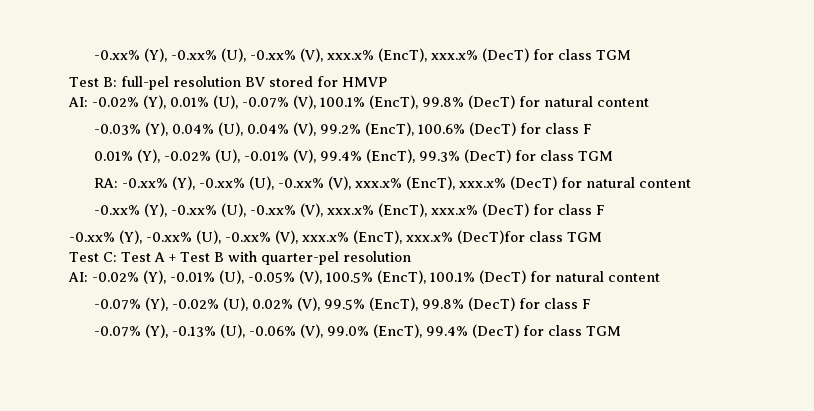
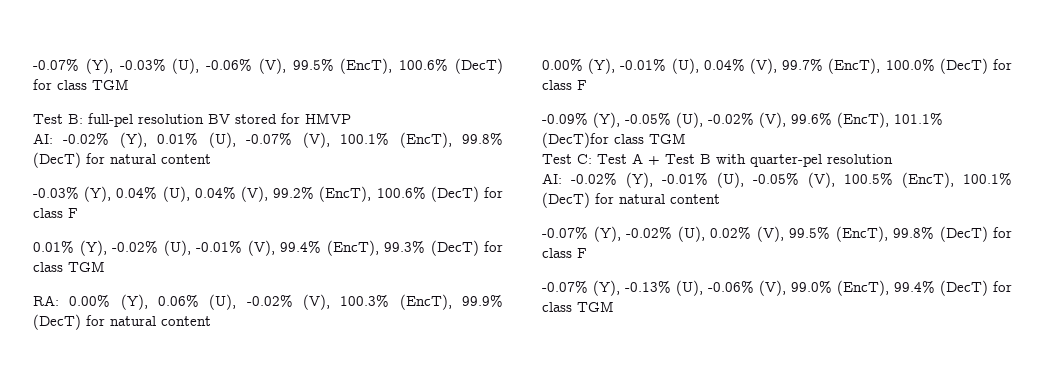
[94,48,479,62] -0.xx% (Y), -0.xx% (U), -0.xx% (V), xxx.x% (EncT), xxx.x% -> [33,58,449,74] -0.07% (Y), -0.03% (U), -0.06% (V), 99.5% (EncT), 100.6%
[122,176,692,190] [94,203,606,217] [69,230,453,244] -0.xx% (Y), -0.xx% (U), -0.xx% (V), xxx.x% (EncT), xxx.x% (DecT) for natural content // -0.xx% (Y), -0.xx% (U), -0.xx% (V), xxx.x% (EncT), xxx.x% (DecT) for class F // -0.xx% (Y), -0.xx% (U), -0.xx% (V), xxx.x% (EncT), xxx.x% -> [69,294,503,310] [33,314,211,330] [542,58,1012,74] [542,80,587,90] [542,112,943,128] 0.00% (Y), 0.06% (U), -0.02% (V), 100.3% (EncT), 99.9% (DecT) for natural content // 0.00% (Y), -0.01% (U), 0.04% (V), 99.7% (EncT), 100.0% (DecT) for class F // -0.09% (Y), -0.05% (U), -0.02% (V), 99.6% (EncT), 101.1%

